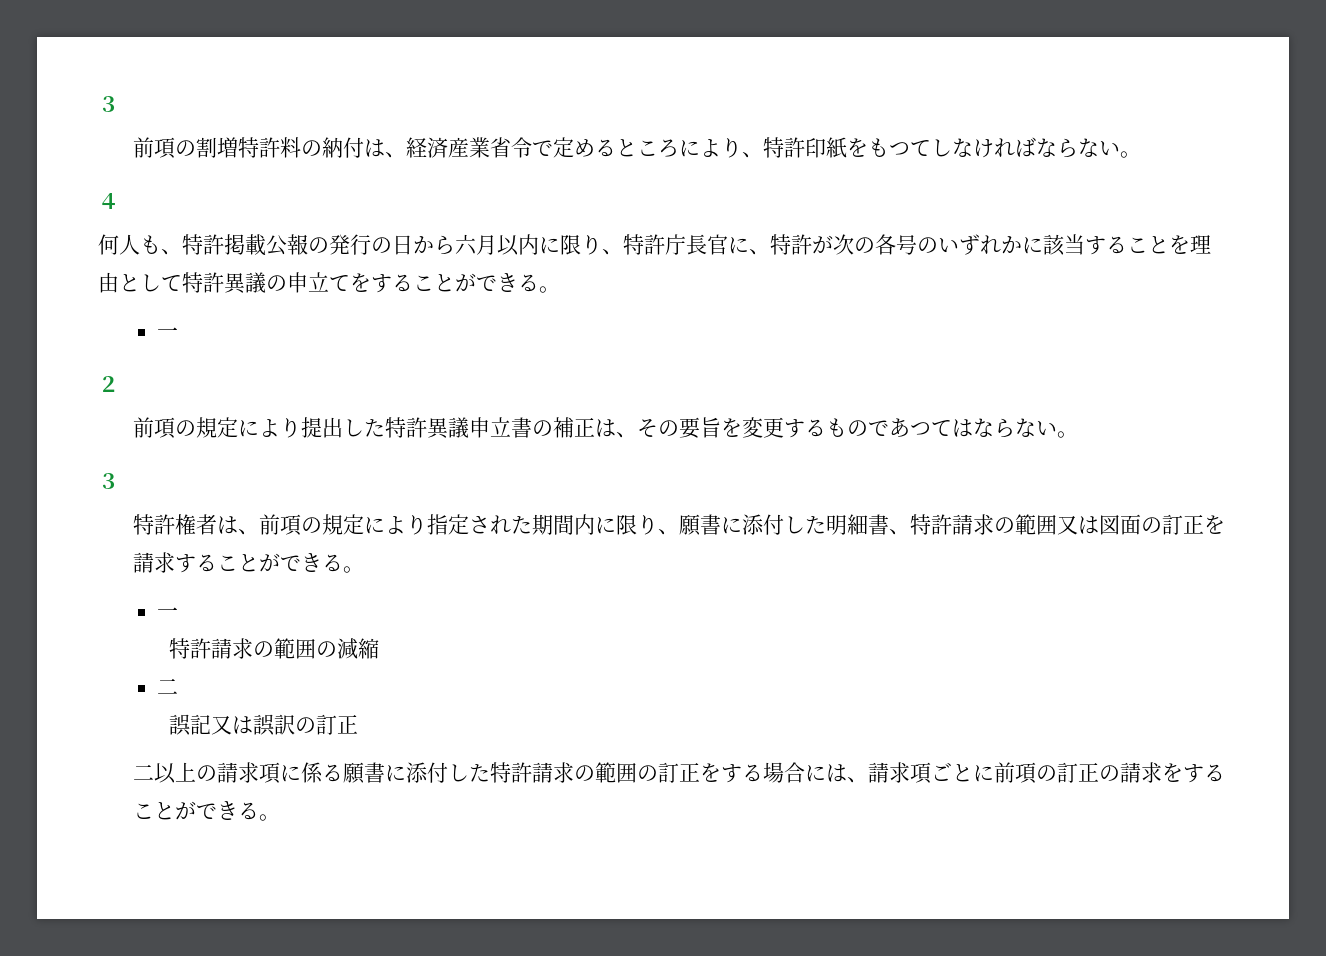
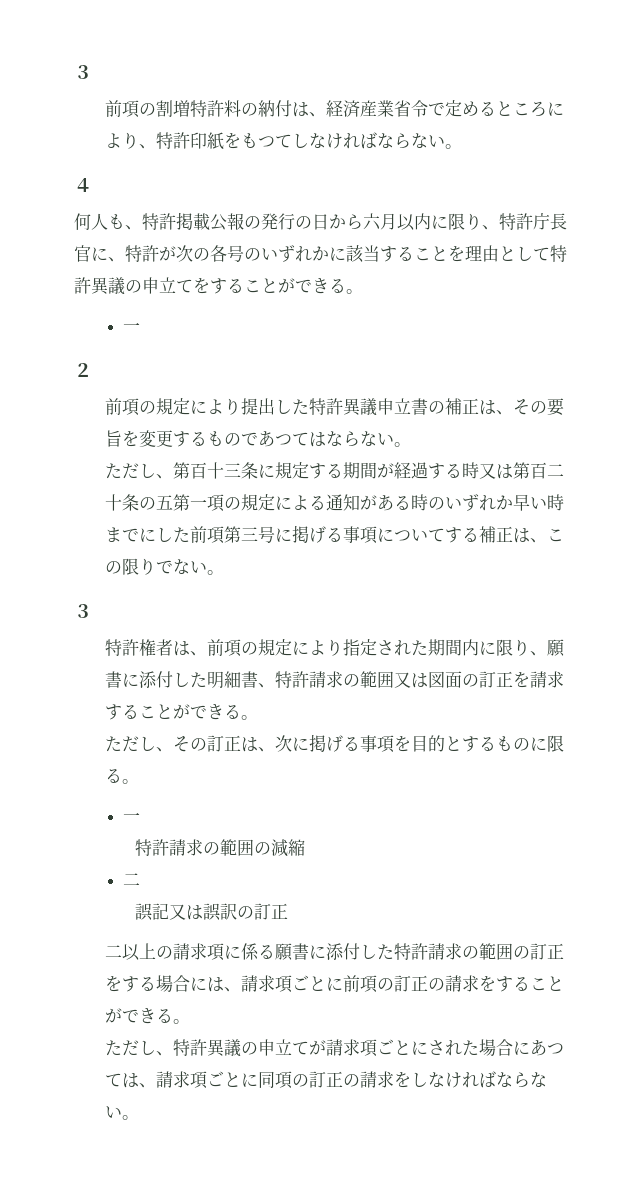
(1079, 434) none -> [104,462,564,479] [104,494,564,512] [104,525,564,544] [104,558,224,575] // ただし、第百十三条に規定する期間が経過する時又は第百二十条の五第一項の規定による通知がある時のいずれか早い時までにした前項第三号に掲げる事項についてする補正は、この限りでない。
(365, 569) none -> [104,734,564,753] [104,768,139,784] // ただし、その訂正は、次に掲げる事項を目的とするものに限る。
(281, 817) none -> [104,1039,564,1057] [104,1071,547,1089] [104,1106,139,1120] // ただし、特許異議の申立てが請求項ごとにされた場合にあつては、請求項ごとに同項の訂正の請求をしなければならない。

